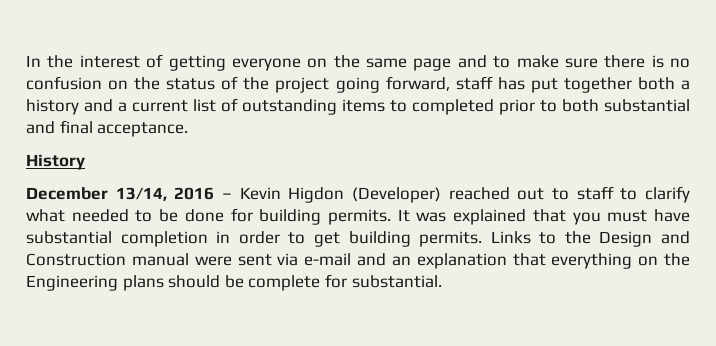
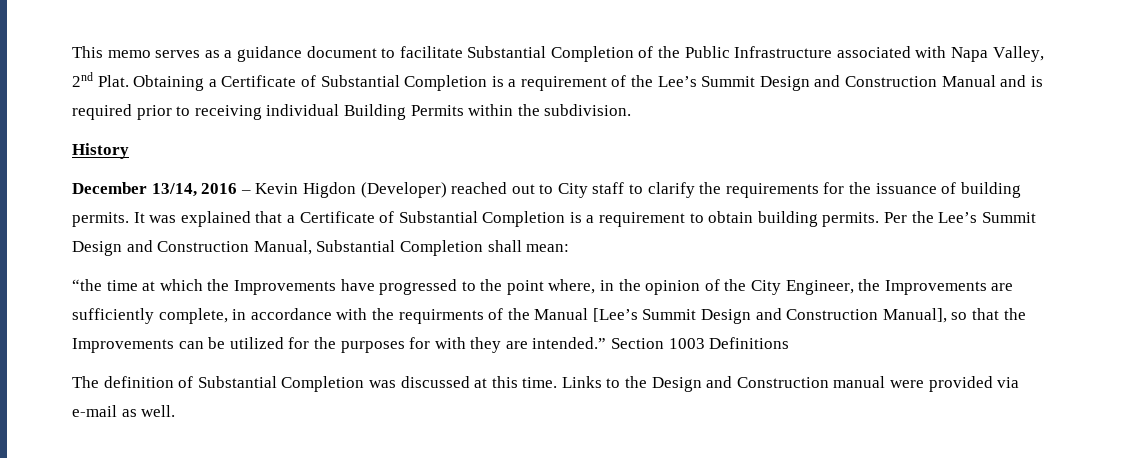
[26,54,690,71] [26,76,690,93] [26,98,690,115] [26,120,189,137] In the interest of getting everyone on the same page and to make sure there is no confusion on the status of the project going forward, staff has put together both a history and a current list of outstanding items to completed prior to both substantial and final acceptance. -> [72,46,1044,62] [72,72,1043,91] [72,104,632,120] This memo serves as a guidance document to facilitate Substantial Completion of the Public Infrastructure associated with Napa Valley, 2nd Plat. Obtaining a Certificate of Substantial Completion is a requirement of the Lee’s Summit Design and Construction Manual and is required prior to receiving individual Building Permits within the subdivision.
(569, 194) none -> [557,183,588,198] City
[26,208,253,222] what needed to be done for -> [699,182,957,198] the requirements for the issuance of
[572,209,690,225] [26,231,483,247] you must have substantial completion in order to get building permits. -> [286,211,1036,227] [72,240,570,256] [72,279,1014,295] [72,308,1026,324] [72,337,790,353] [72,376,558,392] a Certificate of Substantial Completion is a requirement to obtain building permits. Per the Lee’s Summit Design and Construction Manual, Substantial Completion shall mean: // “the time at which the Improvements have progressed to the point where, in the opinion of the City Engineer, the Improvements are sufficiently complete, in accordance with the requirments of the Manual [Lee’s Summit Design and Construction Manual], so that the Improvements can be utilized for the purposes for with they are intended.” Section 1003 Definitions // The definition of Substantial Completion was discussed at this time.
[237,254,272,266] sent -> [928,376,993,392] provided
[357,253,691,269] [26,274,442,291] and an explanation that everything on the Engineering plans should be complete for substantial. -> [121,405,176,417] as well.

